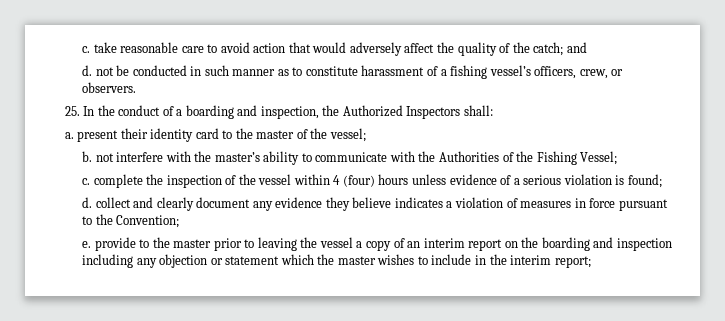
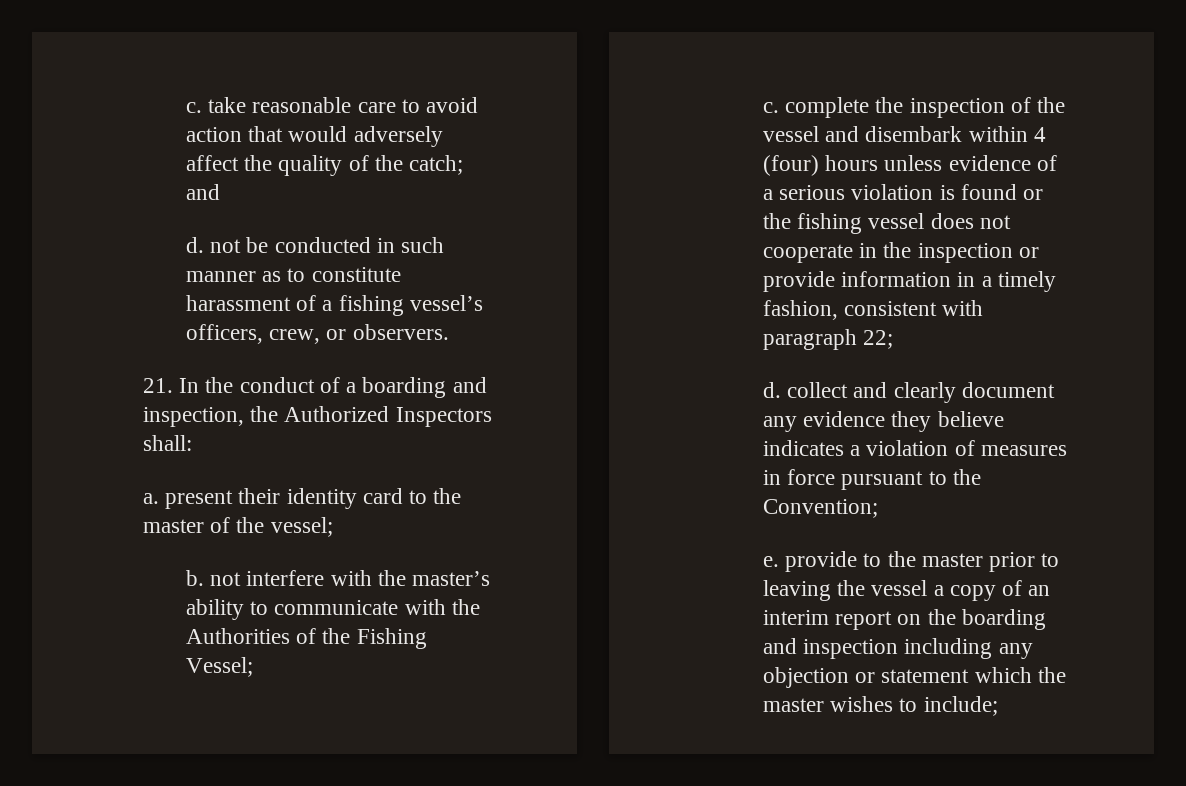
[64,106,80,116] 25. -> [143,378,174,393] 21.
(292, 179) none -> [825,126,963,142] and disembark
[627,174,662,188] found; -> [960,184,1044,200] [763,213,1011,234] [763,242,1039,263] [763,271,1056,292] [763,300,984,320] [763,329,894,350] found or the fishing vessel does not cooperate in the inspection or provide information in a timely fashion, consistent with paragraph 22;
[431,254,591,268] include in the interim report; -> [923,696,998,716] include;

